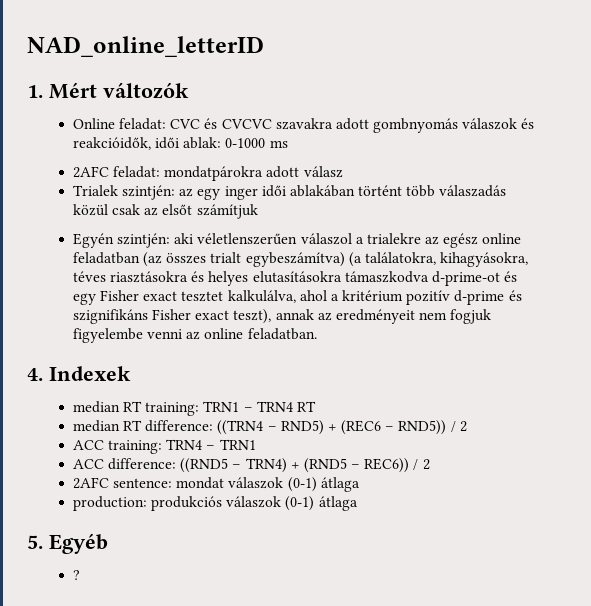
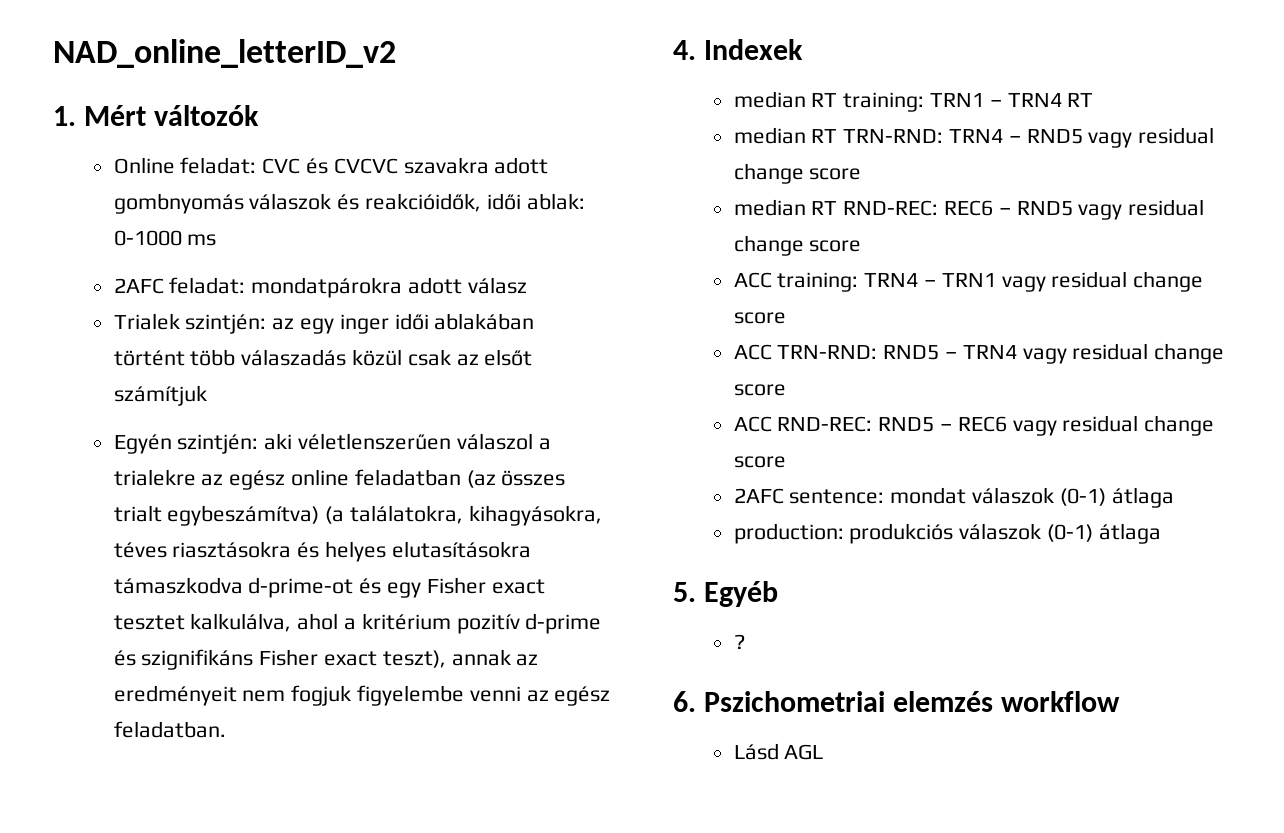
[27,36,264,57] NAD_online_letterID -> [53,39,396,68] NAD_online_letterID_v2
[204,328,244,339] online -> [554,686,611,706] egész
[145,420,467,435] difference: ((TRN4 – RND5) + (REC6 – RND5)) / 2 -> [843,127,1215,148] [733,163,862,184] [733,199,1205,220] [733,235,862,256] TRN-RND: TRN4 – RND5 vagy residual change score // median RT RND-REC: REC6 – RND5 vagy residual change score
[72,458,430,473] // ACC difference: ((RND5 – TRN4) + (RND5 – REC6)) / 2 -> [1001,271,1204,292] [733,312,786,324] [733,343,1225,364] [733,384,786,396] [733,415,1215,436] [733,456,786,468] vagy residual change score // ACC TRN-RND: RND5 – TRN4 vagy residual change score // ACC RND-REC: RND5 – REC6 vagy residual change score
(80, 575) none -> [673,691,1121,712] [733,743,824,760] // 6. Pszichometriai elemzés workflow // Lásd AGL

